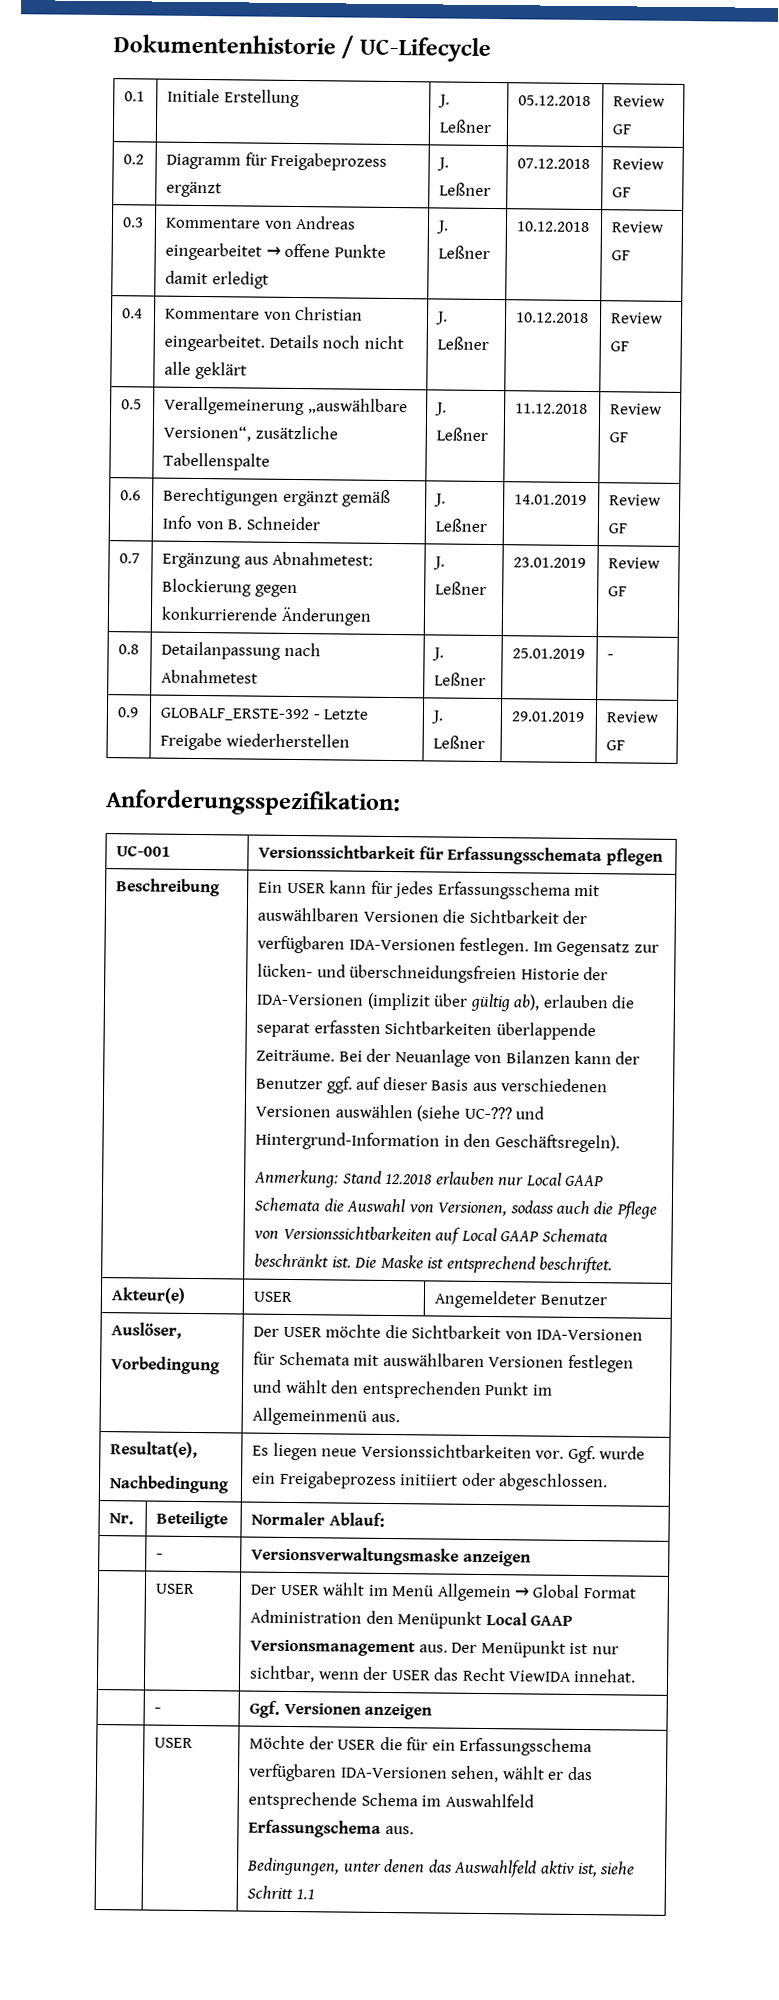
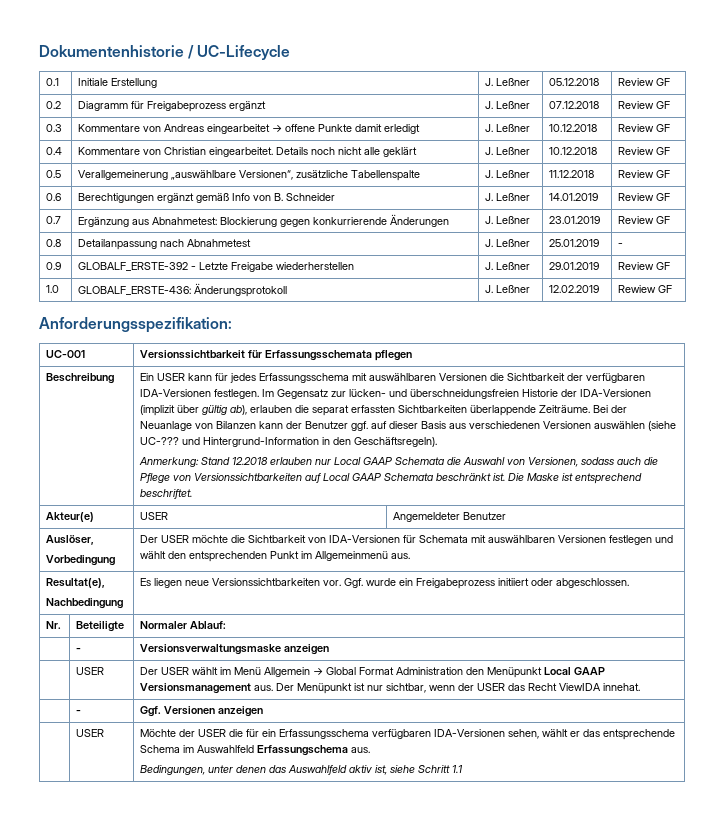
(626, 745) none -> [46,285,60,293] [78,283,288,297] [485,285,531,293] [549,285,600,293] [618,285,673,293] // 1.0 | GLOBALF_ERSTE-436: Änderungsprotokoll | J. Leßner | 12.02.2019 | Rewiew GF

